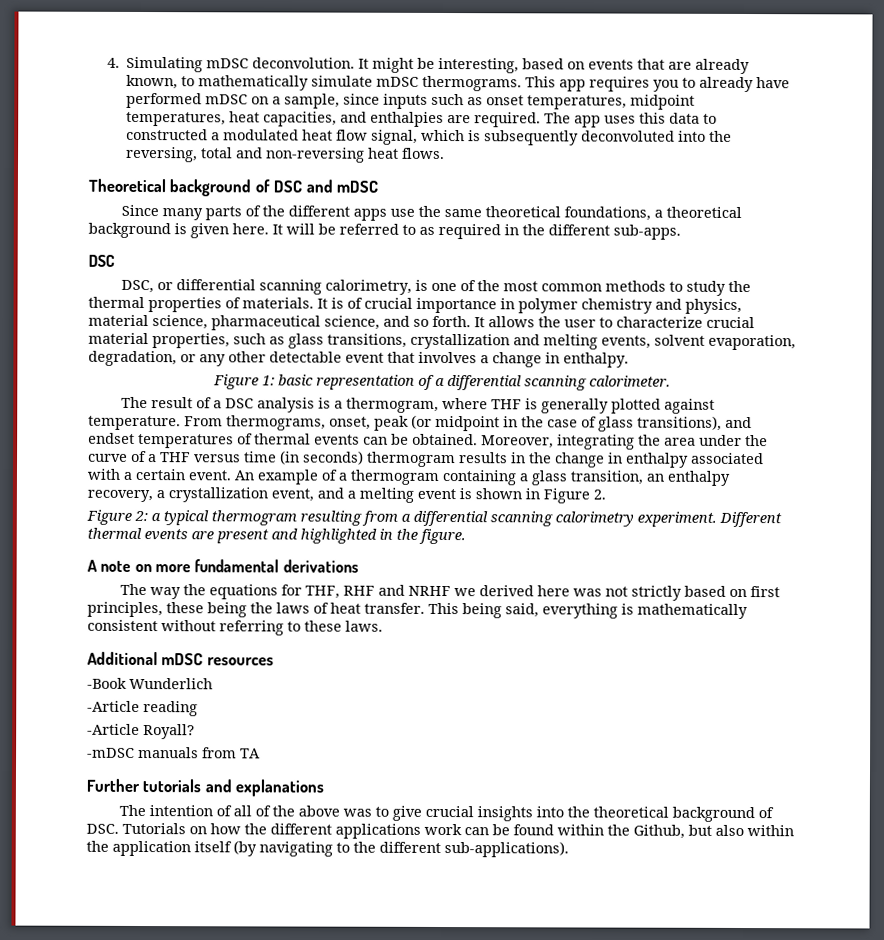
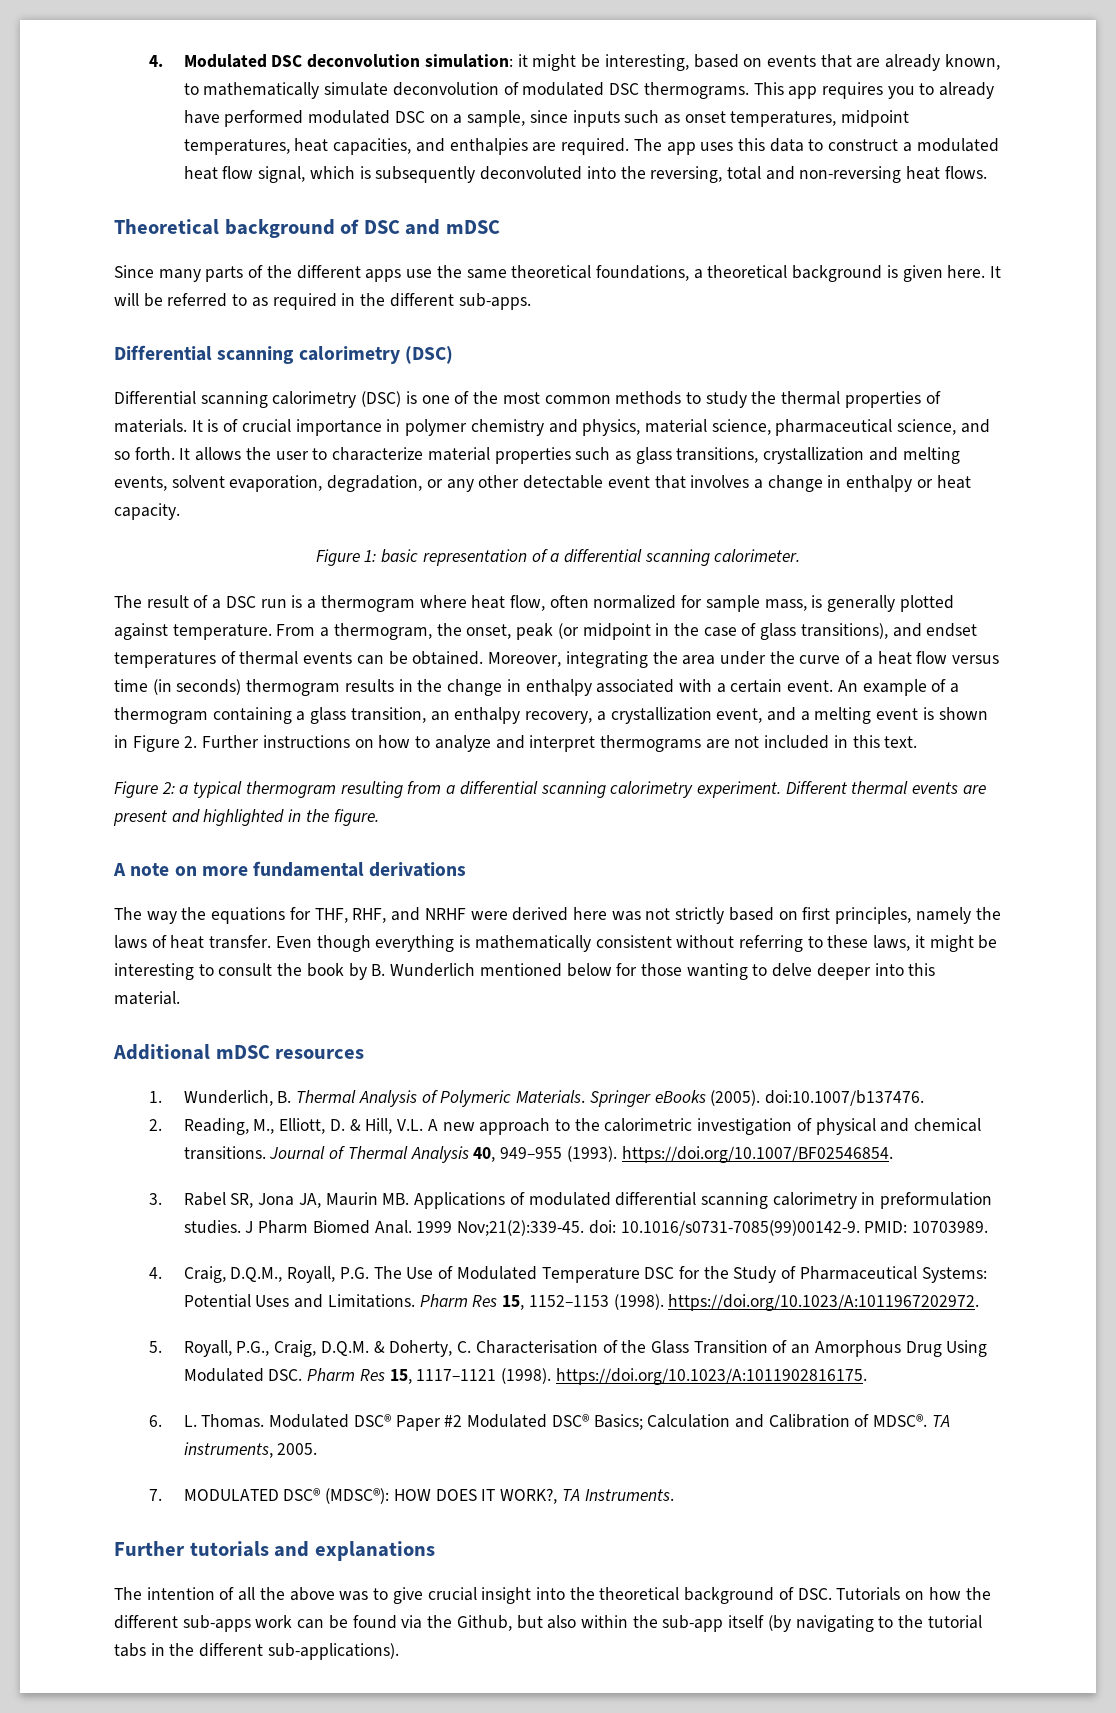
[106,56,370,73] 4. Simulating mDSC deconvolution. It -> [148,54,528,68] 4. Modulated DSC deconvolution simulation: it
[376,76,420,87] mDSC -> [392,82,640,96] deconvolution of modulated DSC
[205,94,249,105] mDSC -> [308,110,425,124] modulated DSC
[126,128,209,141] constructed -> [828,139,899,151] construct
[88,254,115,267] [120,279,412,295] DSC // DSC, or differential scanning calorimetry, -> [114,345,453,364] [114,391,402,408] Differential scanning calorimetry (DSC) // Differential scanning calorimetry (DSC)
[706,316,755,329] [88,332,230,349] crucial material properties, -> [427,447,571,464] material properties
[563,352,629,368] enthalpy. -> [846,475,971,492] [114,503,180,520] enthalpy or heat capacity.
[256,397,315,413] analysis -> [260,599,287,608] run
[345,397,522,413] thermogram, where THF -> [320,595,807,612] thermogram where heat flow, often normalized for sample mass,
[226,415,326,431] thermograms, -> [320,623,462,640] a thermogram, the
[160,452,191,463] THF -> [877,651,948,665] heat flow
(606, 494) none -> [202,735,918,752] Further instructions on how to analyze and interpret thermograms are not included in this text.
[342,585,375,596] RHF -> [352,908,387,923] RHF,
[453,588,476,597] we -> [470,911,508,920] were
[166,602,247,618] these being -> [915,907,971,924] namely
[428,602,539,619] This being said, -> [275,935,371,952] Even though
[345,620,383,632] [87,651,274,666] [87,677,213,690] [87,700,198,717] [87,723,195,740] [87,746,261,759] laws. // Additional mDSC resources // -Book Wunderlich // -Article reading // -Article Royall? // -mDSC manuals from TA -> [873,935,998,952] [114,963,936,980] [114,991,180,1005] [113,1044,365,1060] [148,1090,925,1107] [148,1118,982,1135] [183,1146,893,1163] [148,1192,993,1209] [183,1220,989,1236] [148,1266,987,1283] [183,1294,980,1311] [148,1340,988,1357] [183,1368,867,1385] [148,1414,950,1431] [183,1442,318,1458] [148,1488,674,1504] laws, it might be interesting to consult the book by B. Wunderlich mentioned below for those wanting to delve deeper into this material. // Additional mDSC resources // 1. Wunderlich, B. Thermal Analysis of Polymeric Materials. Springer eBooks (2005). doi:10.1007/b137476. // 2. Reading, M., Elliott, D. & Hill, V.L. A new approach to the calorimetric investigation of physical and chemical transitions. Journal of Thermal Analysis 40, 949–955 (1993). https://doi.org/10.1007/BF02546854. // 3. Rabel SR, Jona JA, Maurin MB. Applications of modulated differential scanning calorimetry in preformulation studies. J Pharm Biomed Anal. 1999 Nov;21(2):339-45. doi: 10.1016/s0731-7085(99)00142-9. PMID: 10703989. // 4. Craig, D.Q.M., Royall, P.G. The Use of Modulated Temperature DSC for the Study of Pharmaceutical Systems: Potential Uses and Limitations. Pharm Res 15, 1152–1153 (1998). https://doi.org/10.1023/A:1011967202972. // 5. Royall, P.G., Craig, D.Q.M. & Doherty, C. Characterisation of the Glass Transition of an Amorphous Drug Using Modulated DSC. Pharm Res 15, 1117–1121 (1998). https://doi.org/10.1023/A:1011902816175. // 6. L. Thomas. Modulated DSC® Paper #2 Modulated DSC® Basics; Calculation and Calibration of MDSC®. TA instruments, 2005. // 7. MODULATED DSC® (MDSC®): HOW DOES IT WORK?, TA Instruments.
[254,805,271,817] of -> (256, 1594) none
[476,806,533,822] insights -> [481,1587,532,1604] insight
[335,823,421,839] applications -> [182,1615,251,1632] sub-apps
[557,824,604,836] within -> [401,1615,423,1629] via
[112,840,191,857] application -> [662,1615,724,1632] sub-app
(376, 847) none -> [927,1615,982,1629] [114,1643,195,1657] tutorial tabs in the

